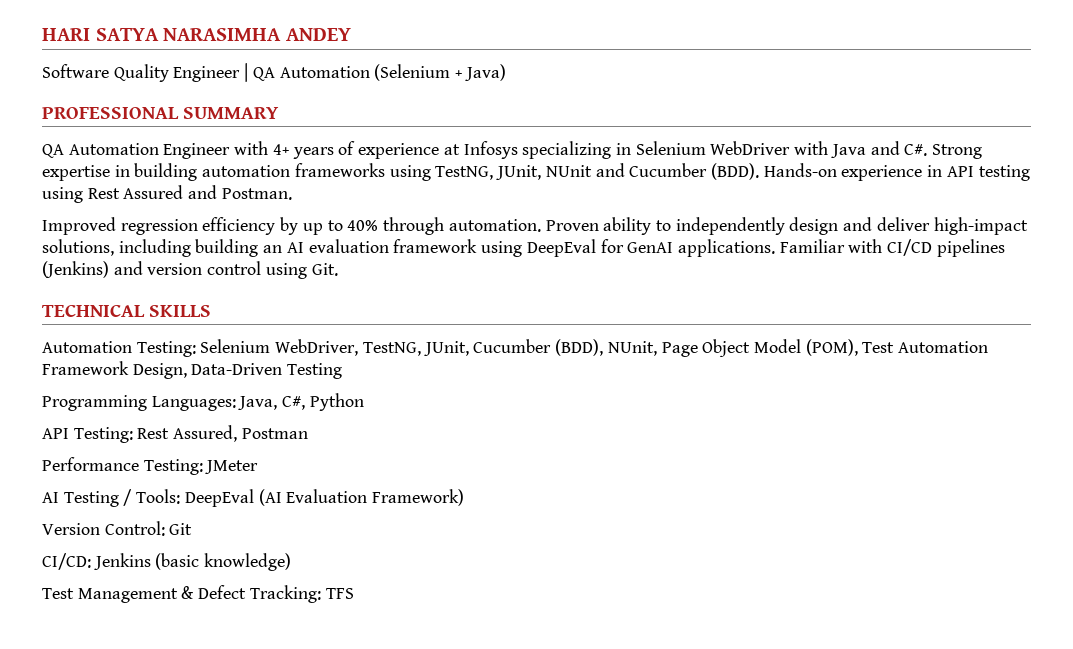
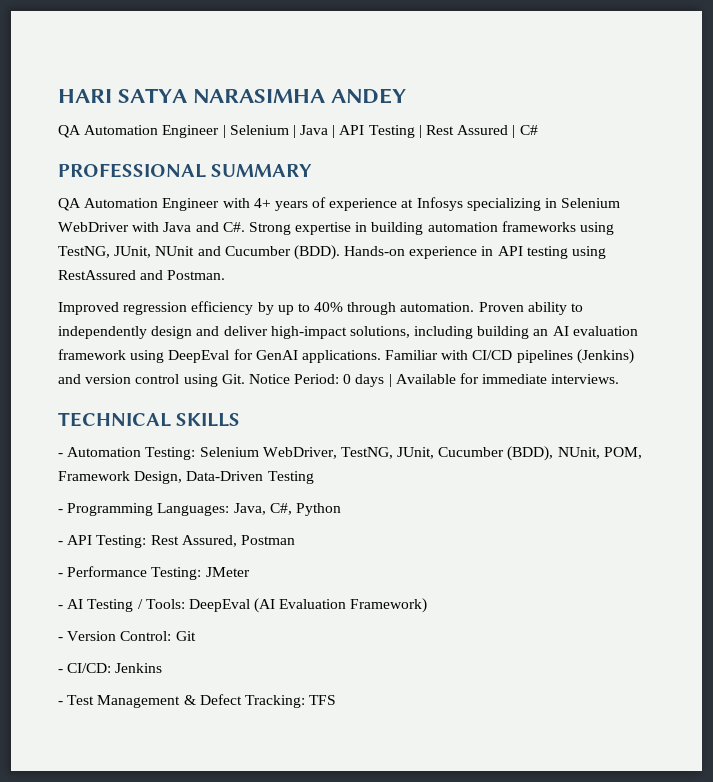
[42,63,506,82] Software Quality Engineer | QA Automation (Selenium + Java) -> [58,125,538,138] QA Automation Engineer | Selenium | Java | API Testing | Rest Assured | C#
[87,185,184,199] Rest Assured -> [58,270,136,280] RestAssured
(338, 269) none -> [248,373,620,387] Notice Period: 0 days | Available for immediate interviews.
(212, 311) none -> [58,453,63,457] -
[661,339,989,357] Page Object Model (POM), Test Automation -> [603,447,642,459] POM,
(343, 371) none -> [58,509,63,513] -
(364, 402) none -> [58,541,63,545] -
(308, 433) none -> [58,573,63,577] -
(259, 467) none -> [58,605,63,609] -
(465, 497) none -> [58,637,63,641] -
(193, 529) none -> [58,669,63,673] -
[155,553,292,571] (basic knowledge) // -> [58,701,63,705] // -

